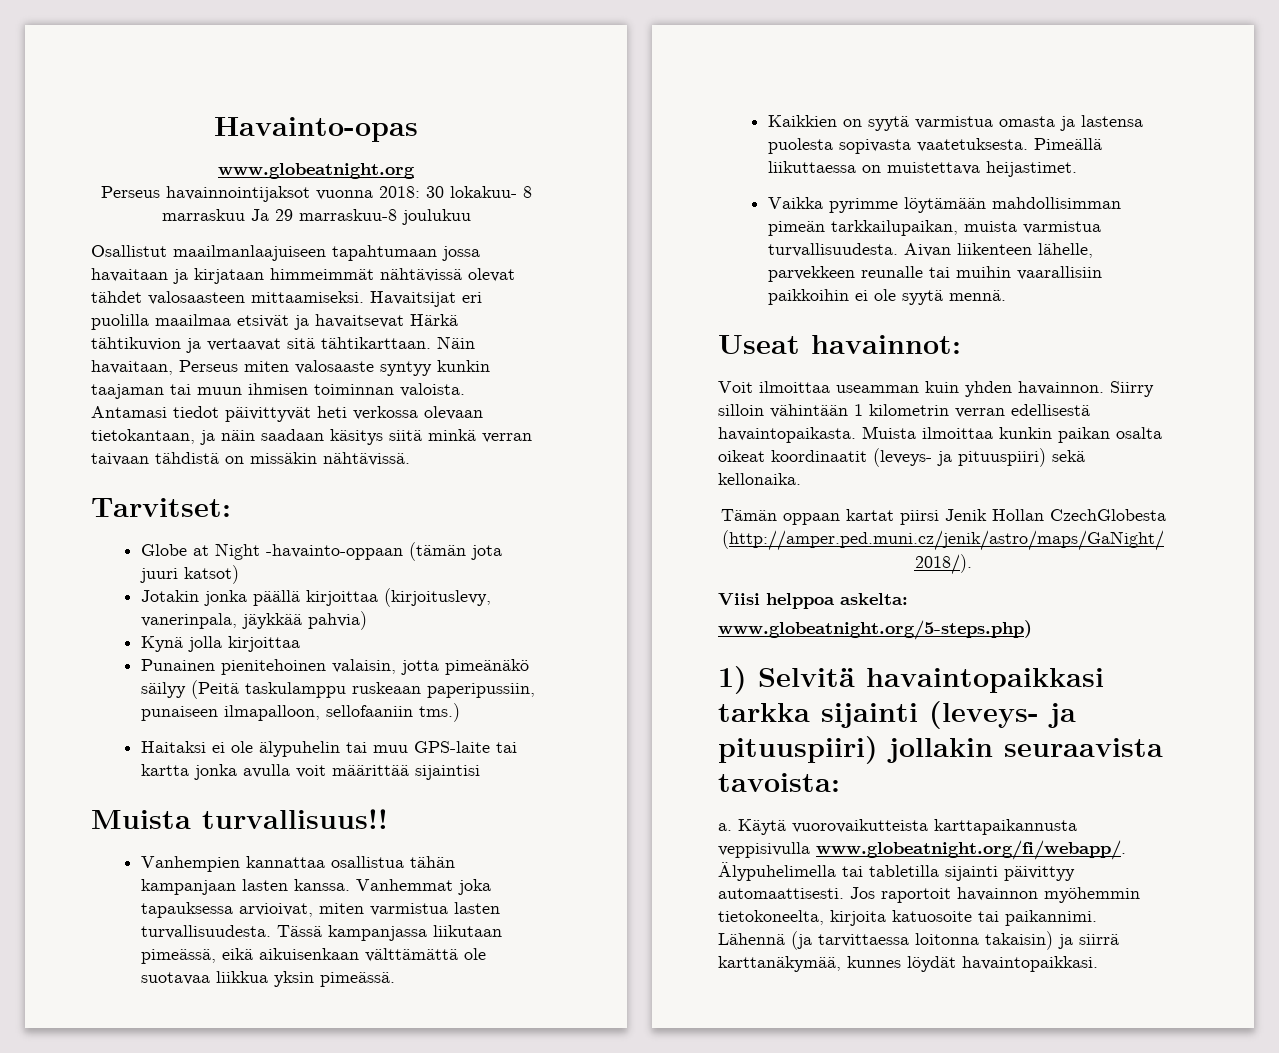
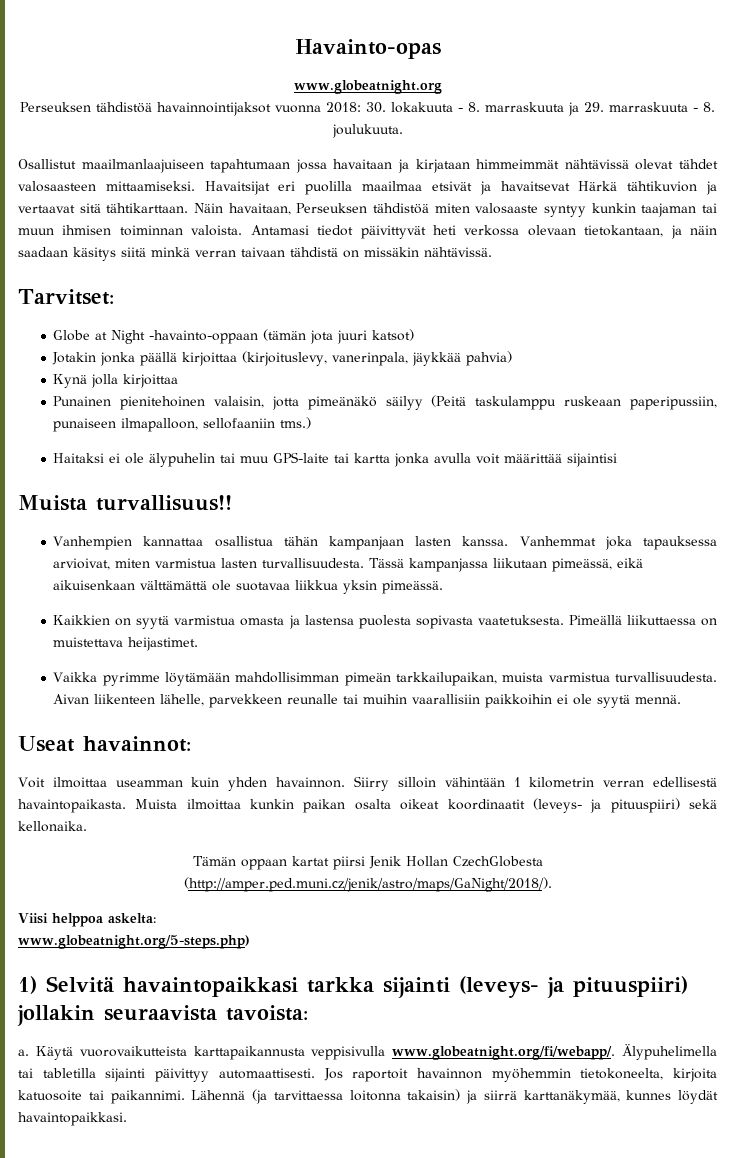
[100,186,160,198] Perseus -> [20,102,152,113] Perseuksen tähdistöä
[425,186,532,198] [161,209,471,225] 30 lokakuu- 8 marraskuu Ja 29 marraskuu-8 joulukuu -> [366,102,715,116] [331,124,403,138] 30. lokakuuta - 8. marraskuuta ja 29. marraskuuta - 8. joulukuuta.
[179,360,238,372] Perseus -> [296,203,429,214] Perseuksen tähdistöä

